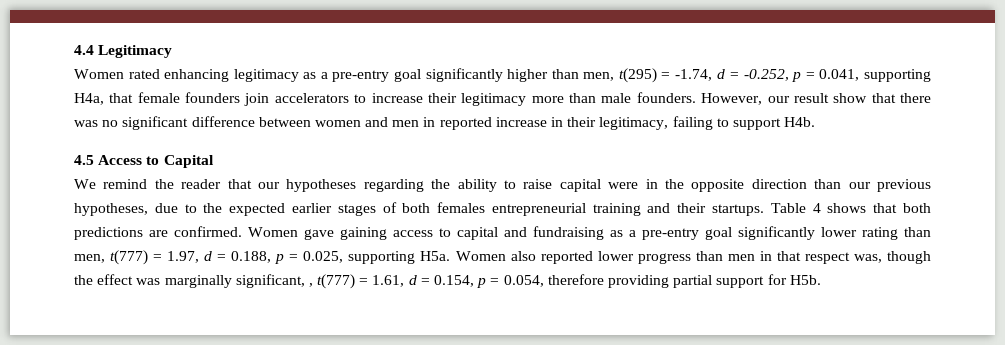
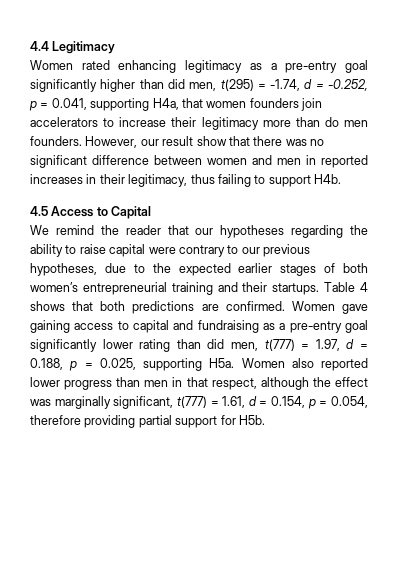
(579, 74) none -> [167,79,185,89] did
[137,92,180,103] female -> [206,101,247,108] women
[601,93,632,103] male -> [324,117,368,127] do men
[495,117,547,127] increase -> [30,174,83,184] increases
(669, 123) none -> [190,174,215,184] thus
[645,179,842,192] in the opposite direction than -> [178,245,239,257] contrary to
[437,202,486,213] females -> [30,282,78,292] women’s
(931, 232) none -> [207,339,225,349] did
[804,251,932,264] respect was, though -> [211,377,309,390] respect, although
[308,283,313,287] , -> (174, 402) none

